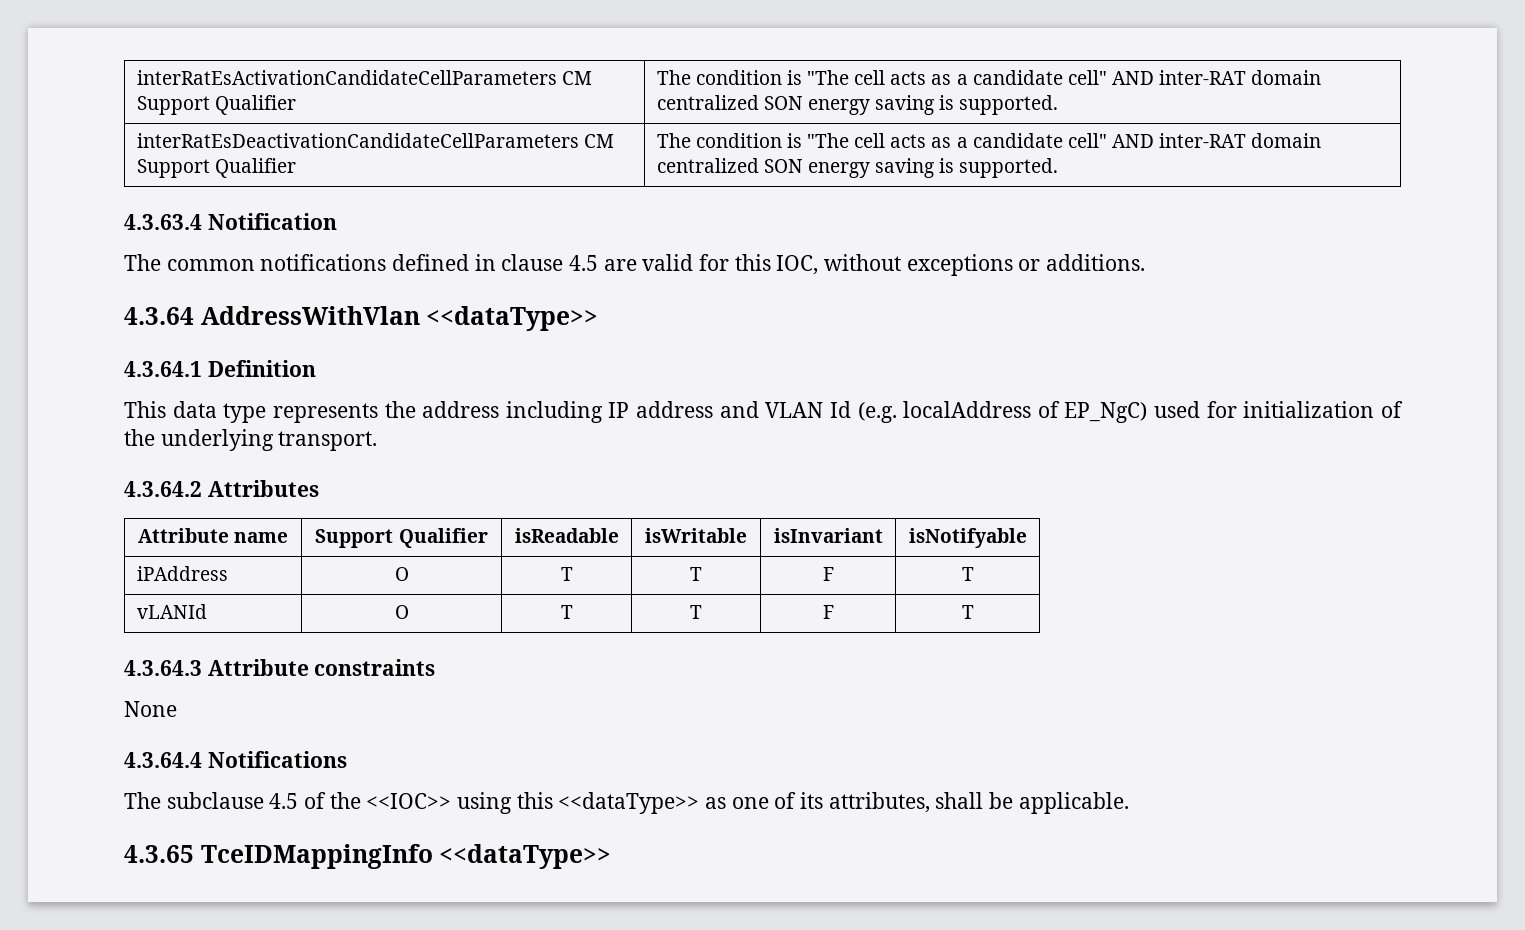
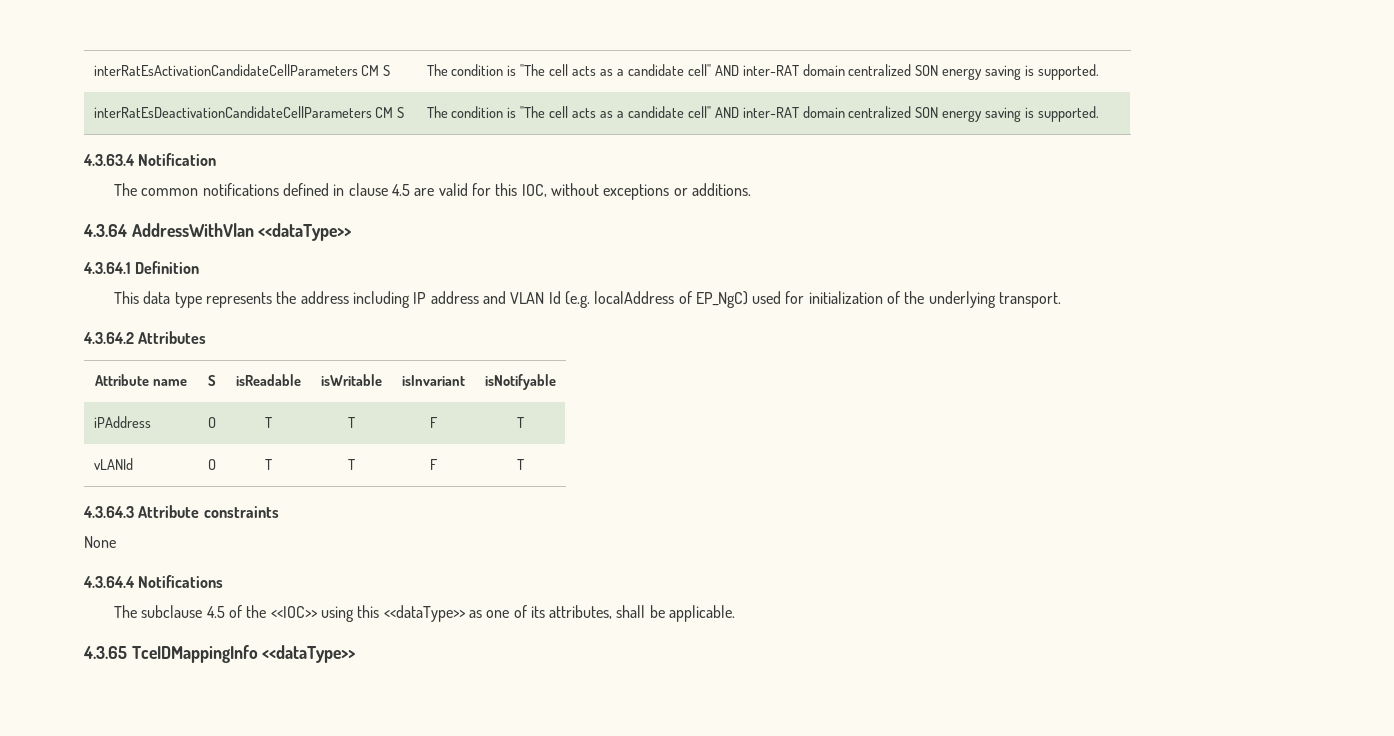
[136,95,296,115] Support Qualifier -> [383,65,391,76] S
[136,158,296,178] Support Qualifier -> [397,107,405,118] S
[315,528,488,548] Support Qualifier -> [207,375,216,386] S

